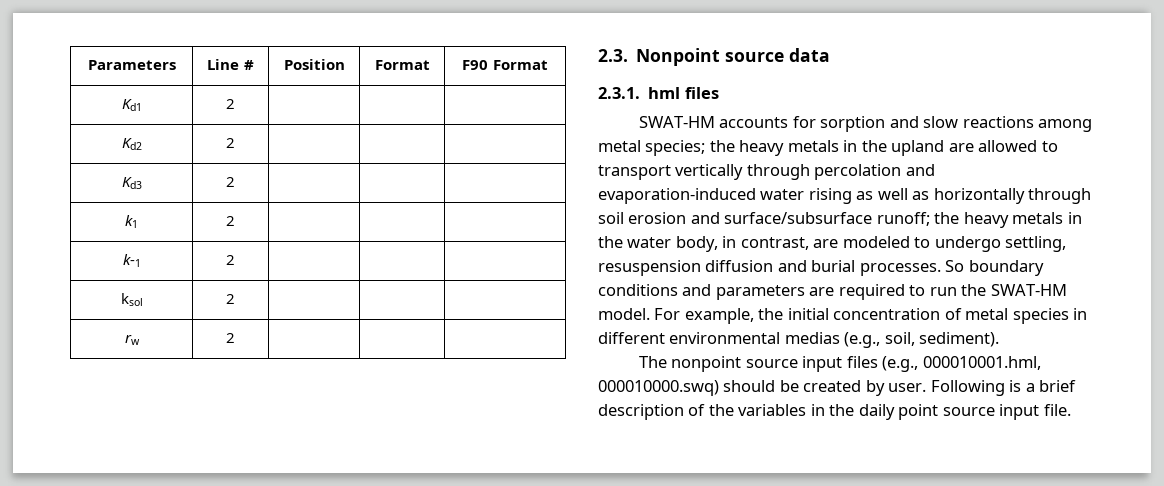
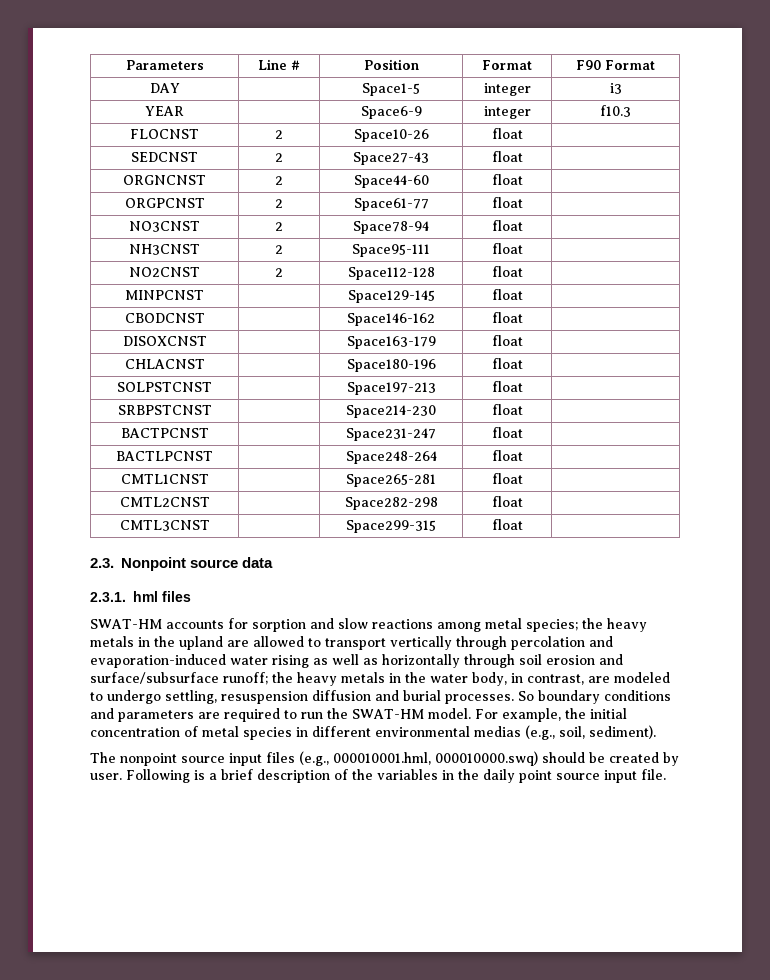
[121,99,142,111] [226,99,235,109] [121,138,142,150] [226,138,235,148] [121,177,142,189] [226,177,235,187] [125,215,138,228] [226,216,235,226] [122,254,141,267] [226,255,235,265] [120,293,143,306] [226,294,235,304] [124,334,140,345] [226,333,235,343] Kd1 | 2 | | | // Kd2 | 2 | | | // Kd3 | 2 | | | // k1 | 2 | | | // k-1 | 2 | | | // ksol | 2 | | | // rw | 2 | | -> [149,83,180,93] [361,83,420,96] [483,83,531,96] [609,83,622,94] [145,106,184,116] [360,106,422,119] [483,106,531,119] [600,105,631,117] [130,129,199,139] [275,130,283,139] [353,129,429,142] [491,128,523,139] [131,152,198,162] [275,153,283,162] [353,152,429,165] [491,151,523,162] [123,175,206,185] [275,176,283,185] [353,175,429,188] [491,174,523,185] [124,198,205,208] [275,199,283,208] [353,198,429,211] [491,197,523,208] [129,221,200,232] [275,222,283,231] [353,221,429,234] [491,220,523,231] [129,244,200,255] [275,245,283,254] [352,244,430,257] [491,243,523,254] [129,267,200,277] [275,268,283,277] [347,267,435,280] [491,266,523,277] [125,290,204,300] [347,290,435,303] [491,289,523,300] [124,313,205,323] [347,313,435,326] [491,312,523,323] [122,336,207,346] [346,336,436,349] [491,335,523,346] [124,359,205,369] [346,359,436,372] [491,358,523,369] [117,382,212,392] [346,382,436,395] [491,381,523,392] [117,405,212,415] [346,405,436,418] [491,404,523,415] [120,428,209,438] [346,428,436,441] [491,427,523,438] [116,451,213,461] [345,451,437,464] [491,450,523,461] [120,474,209,484] [346,474,436,487] [491,473,523,484] [119,497,210,507] [344,497,438,510] [491,496,523,507] [119,520,210,531] [346,520,436,533] [491,519,523,530] DAY | | Space1-5 | integer | i3 // YEAR | | Space6-9 | integer | f10.3 // FLOCNST | 2 | Space10-26 | float | // SEDCNST | 2 | Space27-43 | float | // ORGNCNST | 2 | Space44-60 | float | // ORGPCNST | 2 | Space61-77 | float | // NO3CNST | 2 | Space78-94 | float | // NH3CNST | 2 | Space95-111 | float | // NO2CNST | 2 | Space112-128 | float | // MINPCNST | | Space129-145 | float | // CBODCNST | | Space146-162 | float | // DISOXCNST | | Space163-179 | float | // CHLACNST | | Space180-196 | float | // SOLPSTCNST | | Space197-213 | float | // SRBPSTCNST | | Space214-230 | float | // BACTPCNST | | Space231-247 | float | // BACTLPCNST | | Space248-264 | float | // CMTL1CNST | | Space265-281 | float | // CMTL2CNST | | Space282-298 | float | // CMTL3CNST | | Space299-315 | float

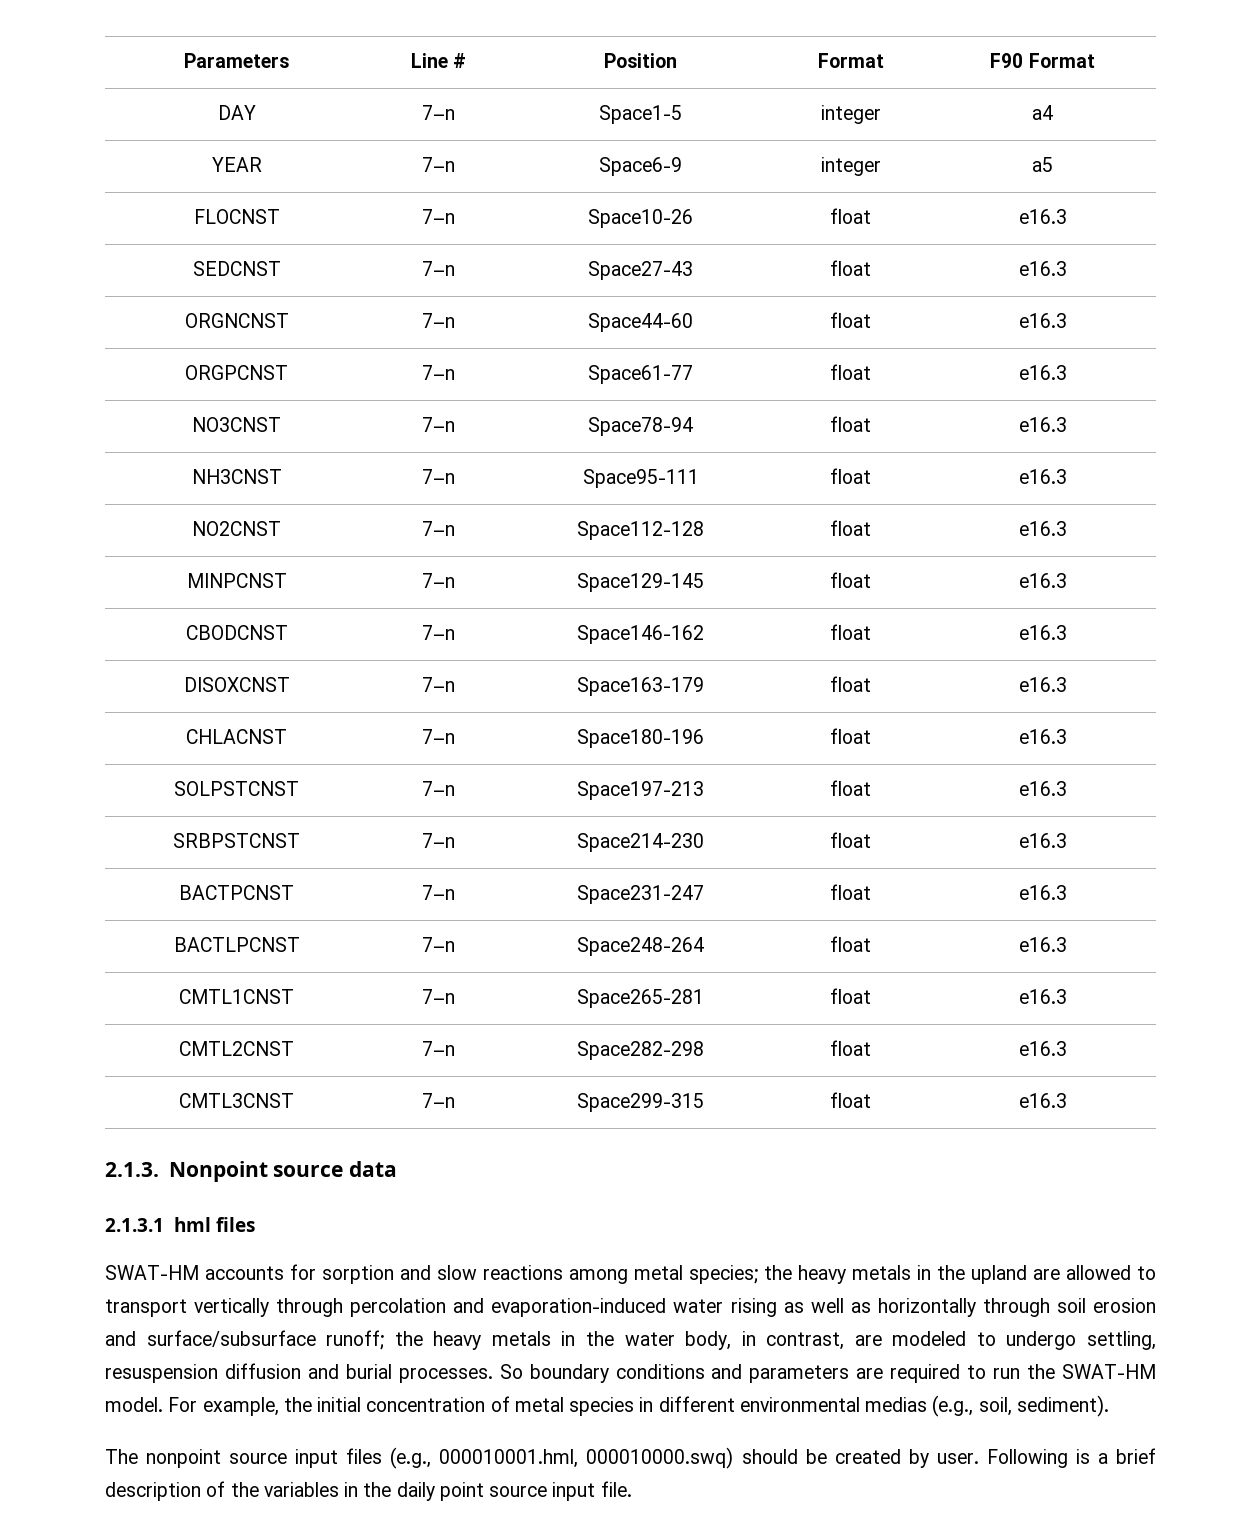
(180, 88) none -> [422,105,455,120] 7–n
[609,83,622,94] i3 -> [1032,105,1053,120] a4
(184, 111) none -> [422,157,455,172] 7–n
[600,105,631,117] f10.3 -> [1032,157,1053,172] a5
[275,130,283,139] 2 -> [422,209,455,224] 7–n
(523, 133) none -> [1018,209,1067,224] e16.3
[275,153,283,162] 2 -> [422,261,455,276] 7–n
(523, 156) none -> [1018,261,1067,276] e16.3
[275,176,283,185] 2 -> [422,313,455,328] 7–n
(523, 179) none -> [1018,313,1067,328] e16.3
[275,199,283,208] 2 -> [422,365,455,380] 7–n
(523, 202) none -> [1018,365,1067,380] e16.3
[275,222,283,231] 2 -> [422,417,455,432] 7–n
(523, 225) none -> [1018,417,1067,432] e16.3
[275,245,283,254] 2 -> [422,469,455,484] 7–n
(523, 248) none -> [1018,469,1067,484] e16.3
[275,268,283,277] 2 -> [422,521,455,536] 7–n
(523, 271) none -> [1018,521,1067,536] e16.3
(204, 295) none -> [422,573,455,588] 7–n
(523, 294) none -> [1018,573,1067,588] e16.3
(205, 318) none -> [422,625,455,640] 7–n
(523, 317) none -> [1018,625,1067,640] e16.3
(207, 341) none -> [422,677,455,692] 7–n
(523, 340) none -> [1018,677,1067,692] e16.3
(205, 364) none -> [422,729,455,744] 7–n
(523, 363) none -> [1018,729,1067,744] e16.3
(212, 387) none -> [422,781,455,796] 7–n
(523, 386) none -> [1018,781,1067,796] e16.3
(212, 410) none -> [422,833,455,848] 7–n
(523, 409) none -> [1018,833,1067,848] e16.3
(209, 433) none -> [422,885,455,900] 7–n
(523, 432) none -> [1018,885,1067,900] e16.3
(213, 456) none -> [422,937,455,952] 7–n
(523, 455) none -> [1018,937,1067,952] e16.3
(209, 479) none -> [422,989,455,1004] 7–n
(523, 478) none -> [1018,989,1067,1004] e16.3
(210, 502) none -> [422,1041,455,1056] 7–n
(523, 501) none -> [1018,1041,1067,1056] e16.3
(210, 525) none -> [422,1093,455,1108] 7–n
[90,558,114,568] // 2.3. -> [1018,1093,1067,1108] [105,1162,159,1177] e16.3 // 2.1.3.
[90,592,126,602] 2.3.1. -> [105,1218,164,1232] 2.1.3.1

